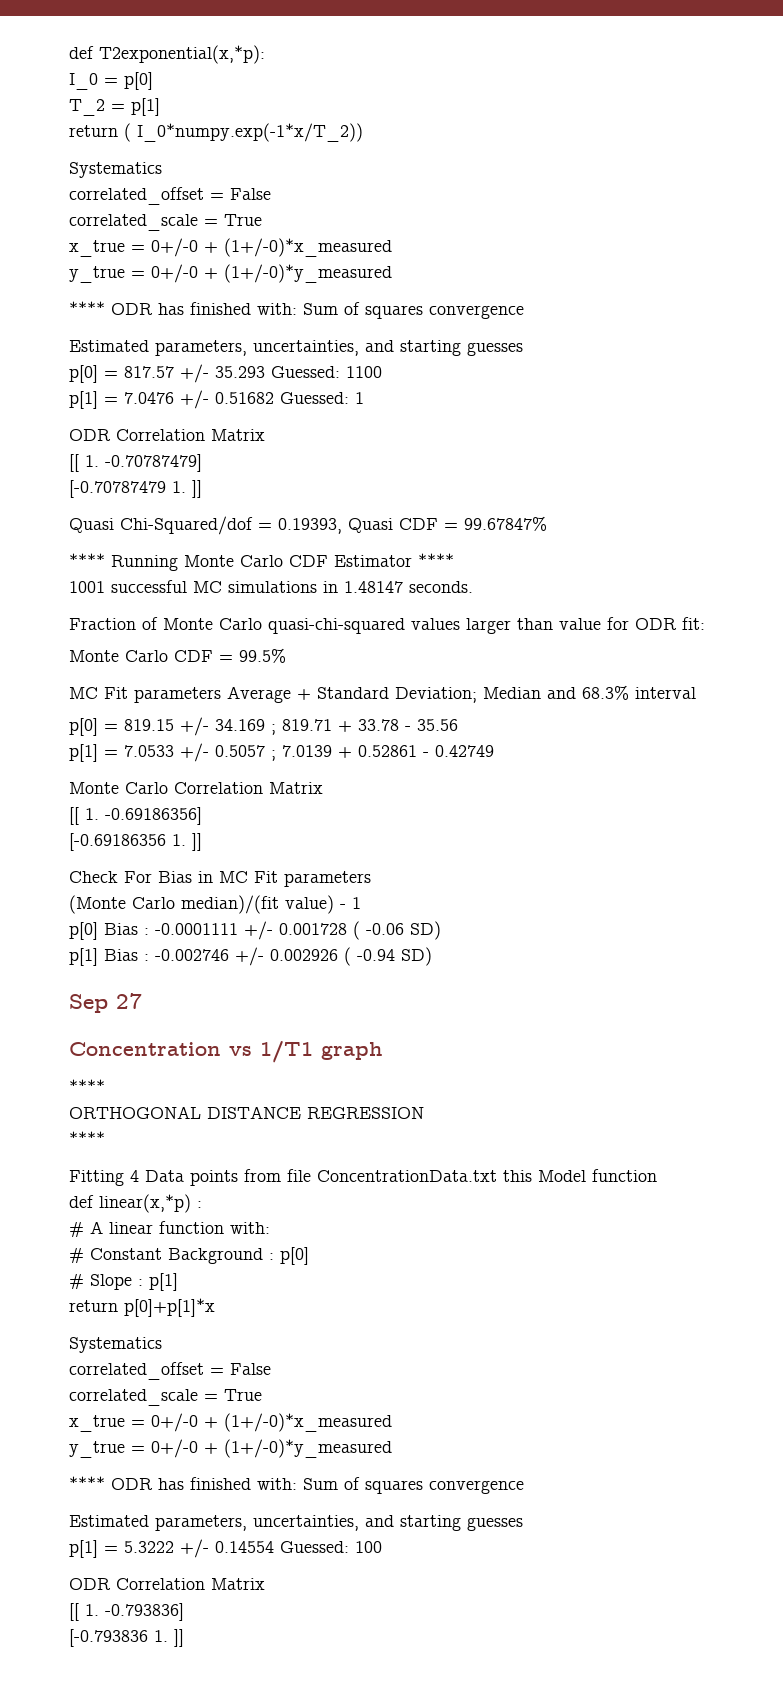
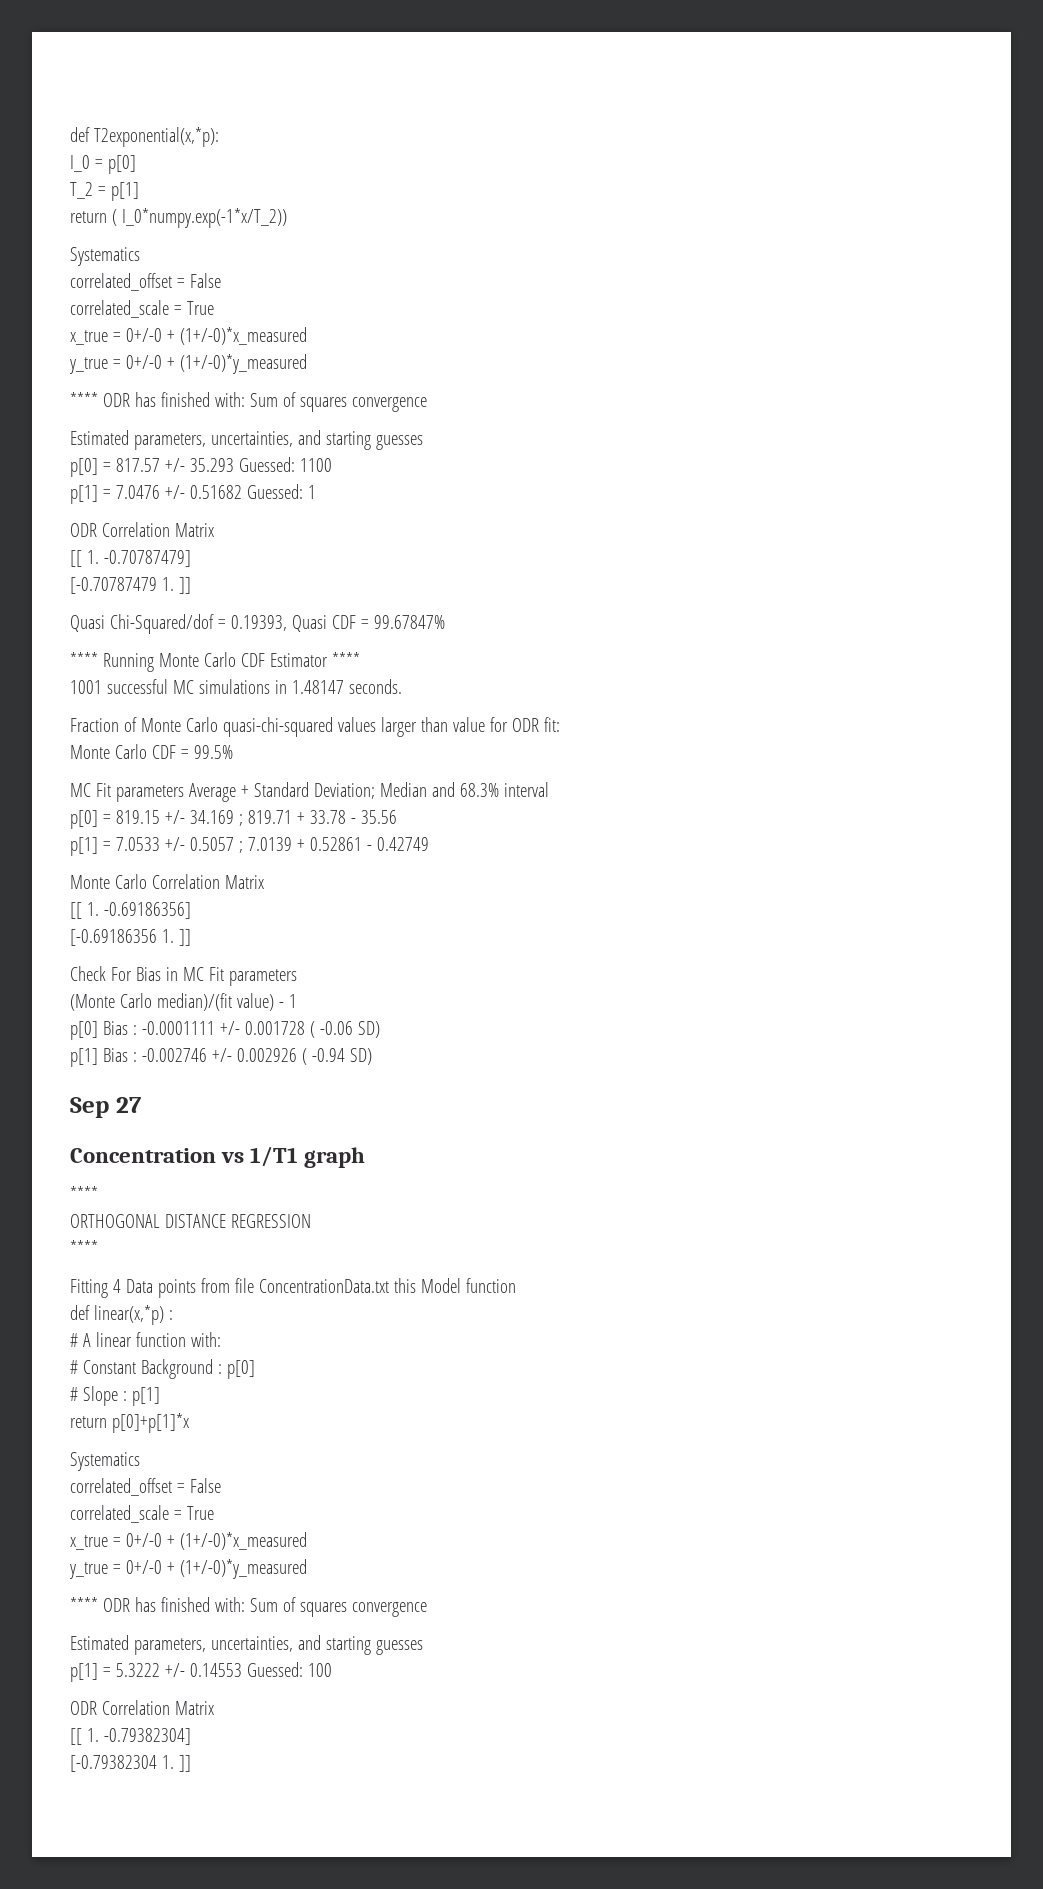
[215,1541,274,1553] 0.14554 -> [189,1663,242,1677] 0.14553
[105,1603,184,1621] [69,1629,148,1647] -0.793836] // [-0.793836 -> [103,1728,191,1745] [70,1755,157,1772] -0.79382304] // [-0.79382304

